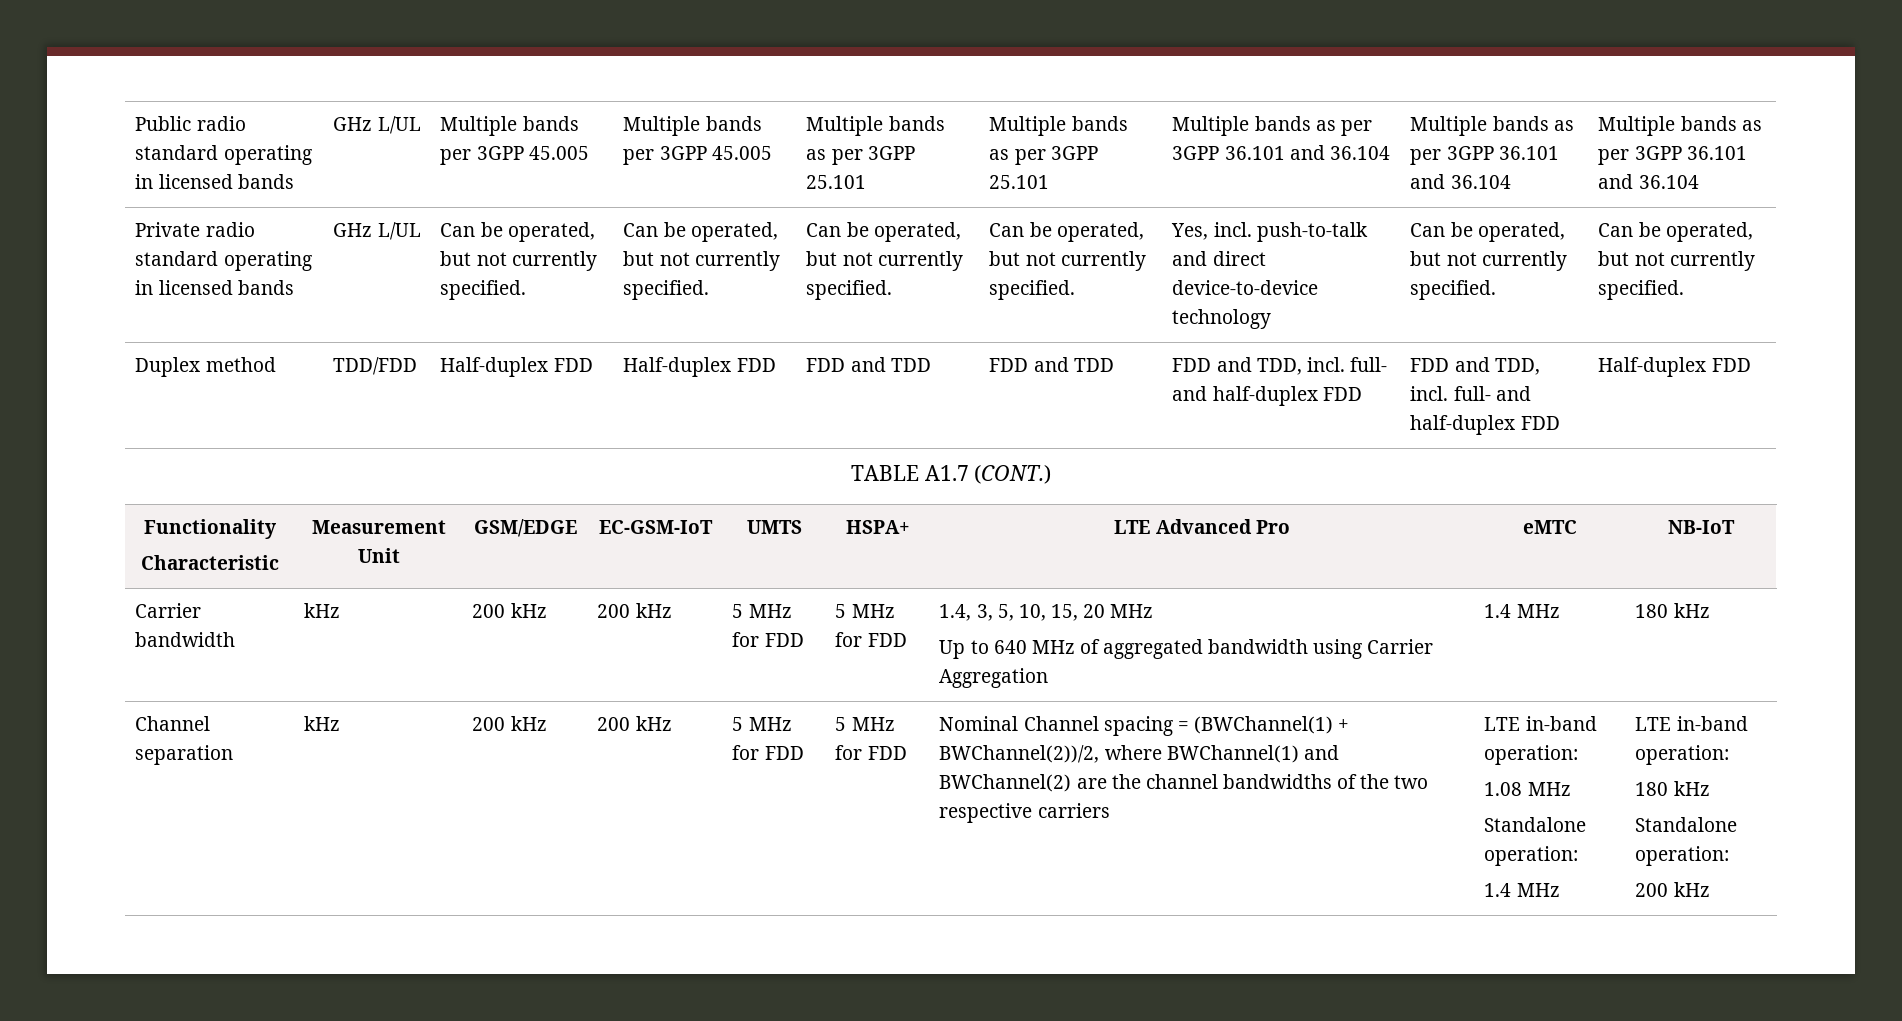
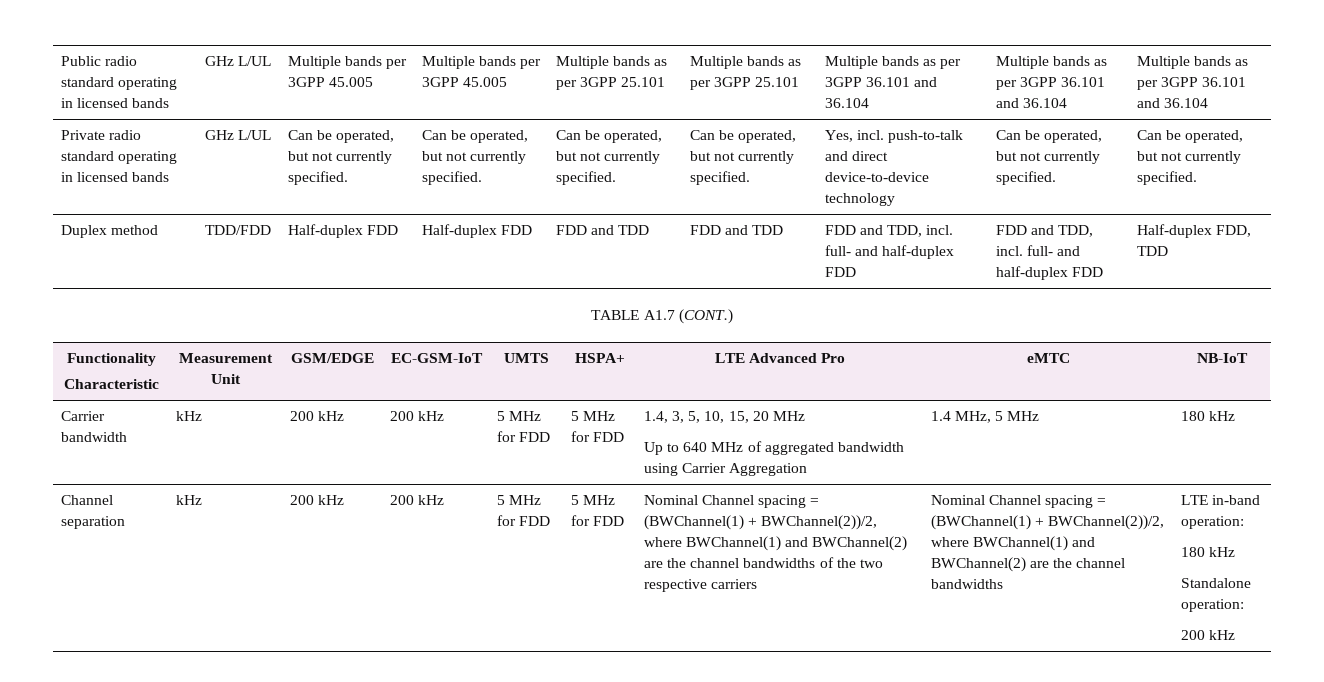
[1711,358,1751,372] FDD -> [1216,225,1252,237] [1136,246,1168,256] FDD, TDD
(1512, 611) none -> [955,411,1004,423] MHz, 5
[1484,716,1597,731] [1484,745,1579,765] [1484,782,1571,796] [1484,817,1587,832] [1484,846,1579,866] [1484,883,1560,897] LTE in-band operation: // 1.08 MHz // Standalone operation: // 1.4 MHz -> [930,495,1107,508] [930,515,1165,530] [930,536,1096,551] [930,557,1126,572] [930,579,1003,589] Nominal Channel spacing = (BWChannel(1) + BWChannel(2))/2, where BWChannel(1) and BWChannel(2) are the channel bandwidths

